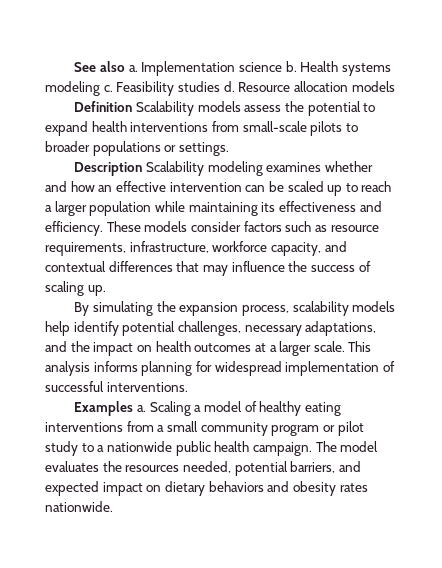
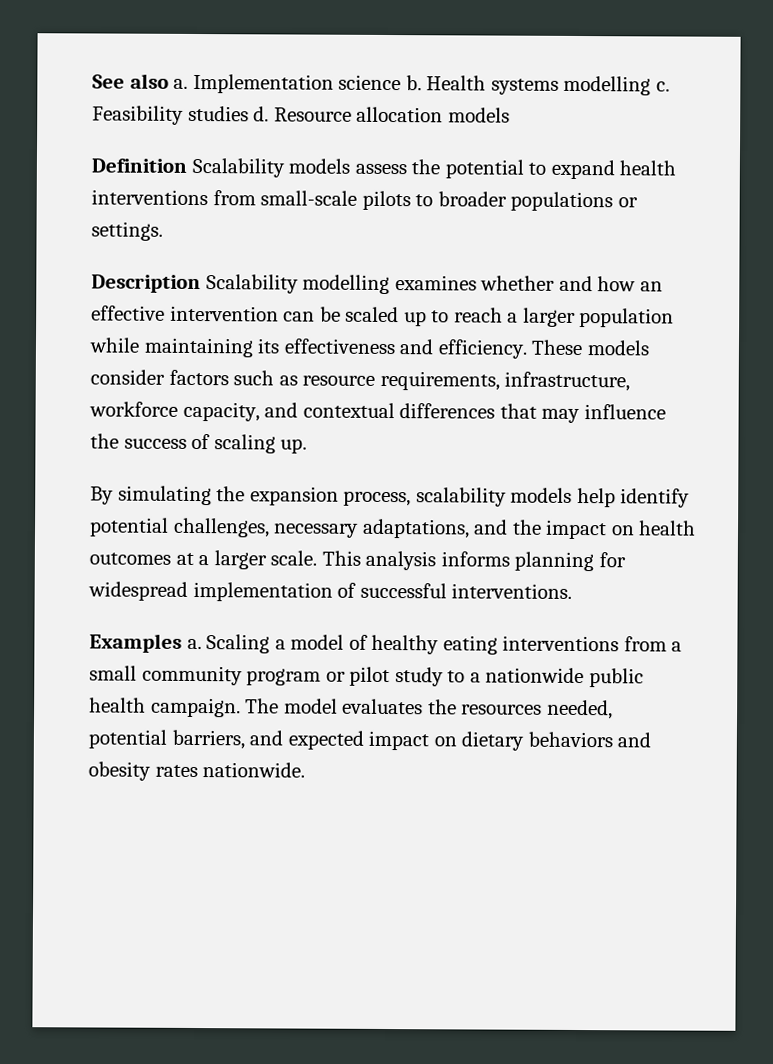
[45,81,100,96] modeling -> [563,75,652,96] modelling
[207,161,263,176] modeling -> [302,274,391,295] modelling

